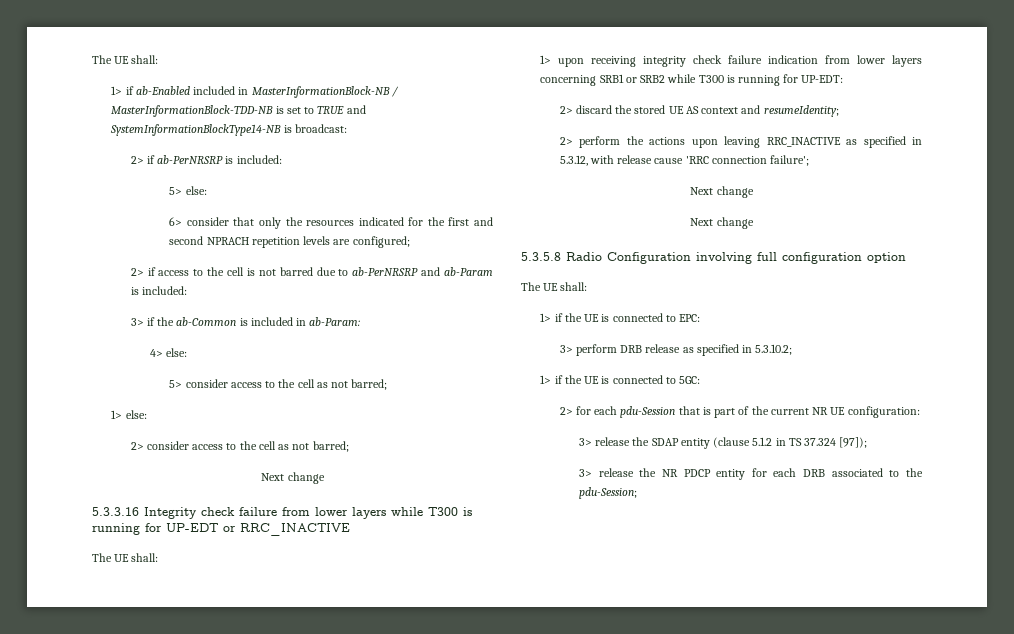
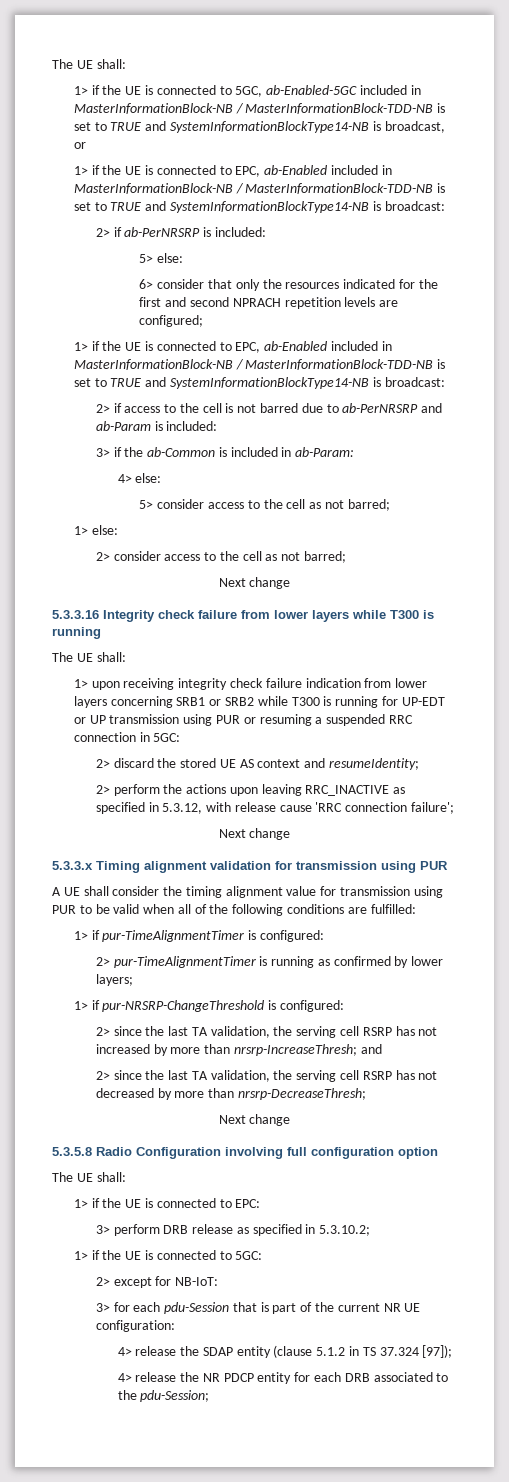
[92,55,159,64] [111,86,134,95] The UE shall: // 1> if -> [52,59,126,69] [73,85,421,97] [73,103,446,114] [73,121,445,133] [73,142,86,149] [73,165,261,177] The UE shall: // 1> if the UE is connected to 5GC, ab-Enabled-5GC included in MasterInformationBlock-NB / MasterInformationBlock-TDD-NB is set to TRUE and SystemInformationBlockType14-NB is broadcast, or // 1> if the UE is connected to EPC,
(410, 242) none -> [73,341,392,353] [73,359,446,370] [73,377,445,389] // 1> if the UE is connected to EPC, ab-Enabled included in MasterInformationBlock-NB / MasterInformationBlock-TDD-NB is set to TRUE and SystemInformationBlockType14-NB is broadcast:
[145,523,350,536] for UP-EDT or RRC_INACTIVE -> (101, 633) none
[801,75,844,83] UP-EDT: -> [401,697,445,706] [73,714,413,726] [73,732,181,742] UP-EDT or UP transmission using PUR or resuming a suspended RRC connection in 5GC:
(754, 192) none -> [52,861,448,873] [52,886,443,898] [52,904,416,916] [73,930,324,942] [95,956,444,968] [95,974,133,986] [73,1000,344,1012] [95,1026,438,1038] [95,1044,382,1056] [95,1070,438,1082] [95,1088,366,1100] // 5.3.3.x Timing alignment validation for transmission using PUR // A UE shall consider the timing alignment value for transmission using PUR to be valid when all of the following conditions are fulfilled: // 1> if pur-TimeAlignmentTimer is configured: // 2> pur-TimeAlignmentTimer is running as confirmed by lower layers; // 1> if pur-NRSRP-ChangeThreshold is configured: // 2> since the last TA validation, the serving cell RSRP has not increased by more than nrsrp-IncreaseThresh; and // 2> since the last TA validation, the serving cell RSRP has not decreased by more than nrsrp-DecreaseThresh;
(573, 411) none -> [113,1276,219,1288] [95,1303,110,1312] except for NB-IoT: // 3>
[578,438,592,446] 3> -> [117,1347,132,1356] 4>
[578,469,592,477] 3> -> [117,1373,132,1382] 4>

